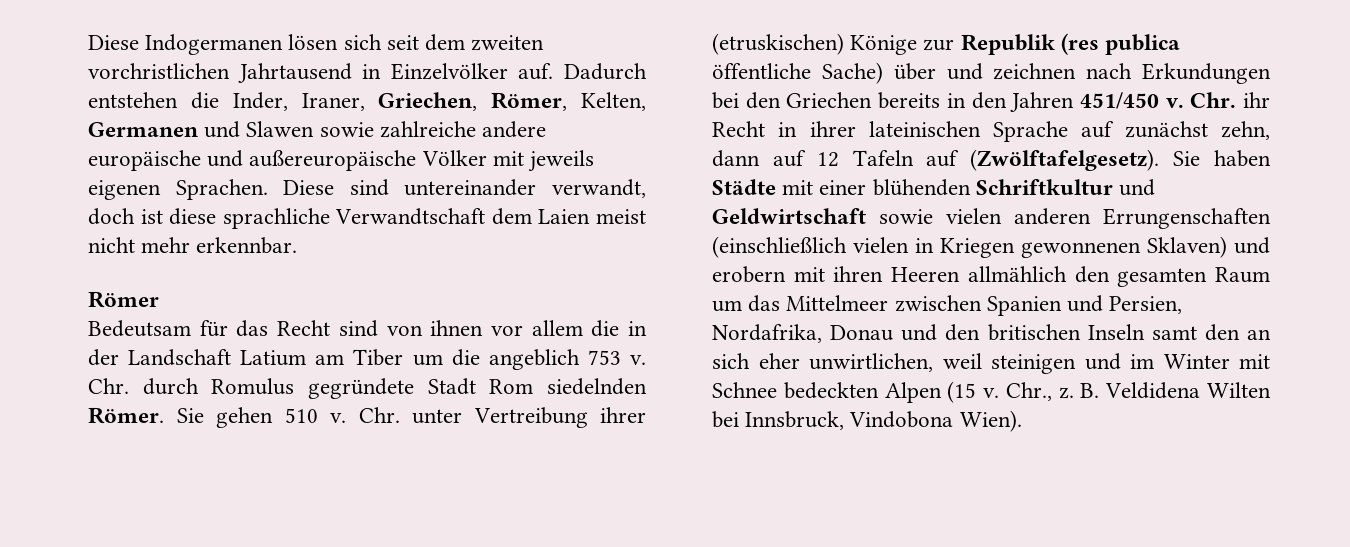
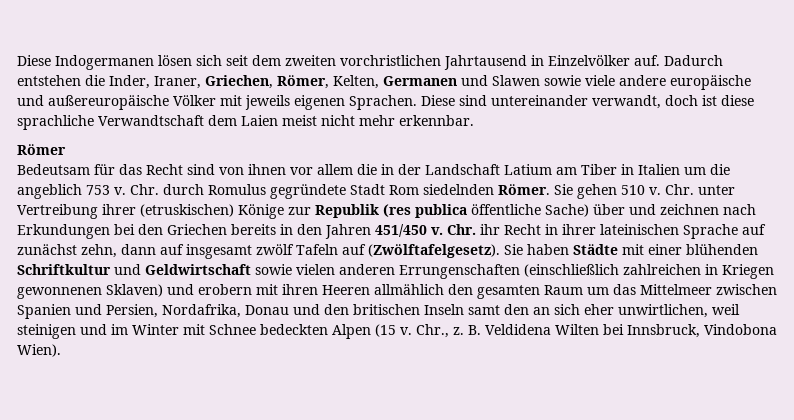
[379,121,476,138] zahlreiche -> [585,75,615,86] viele
(404, 357) none -> [621,164,680,175] in Italien
[816,152,839,167] 12 -> [186,244,294,259] insgesamt zwölf
[853,237,909,253] vielen -> [623,264,701,275] zahlreichen

